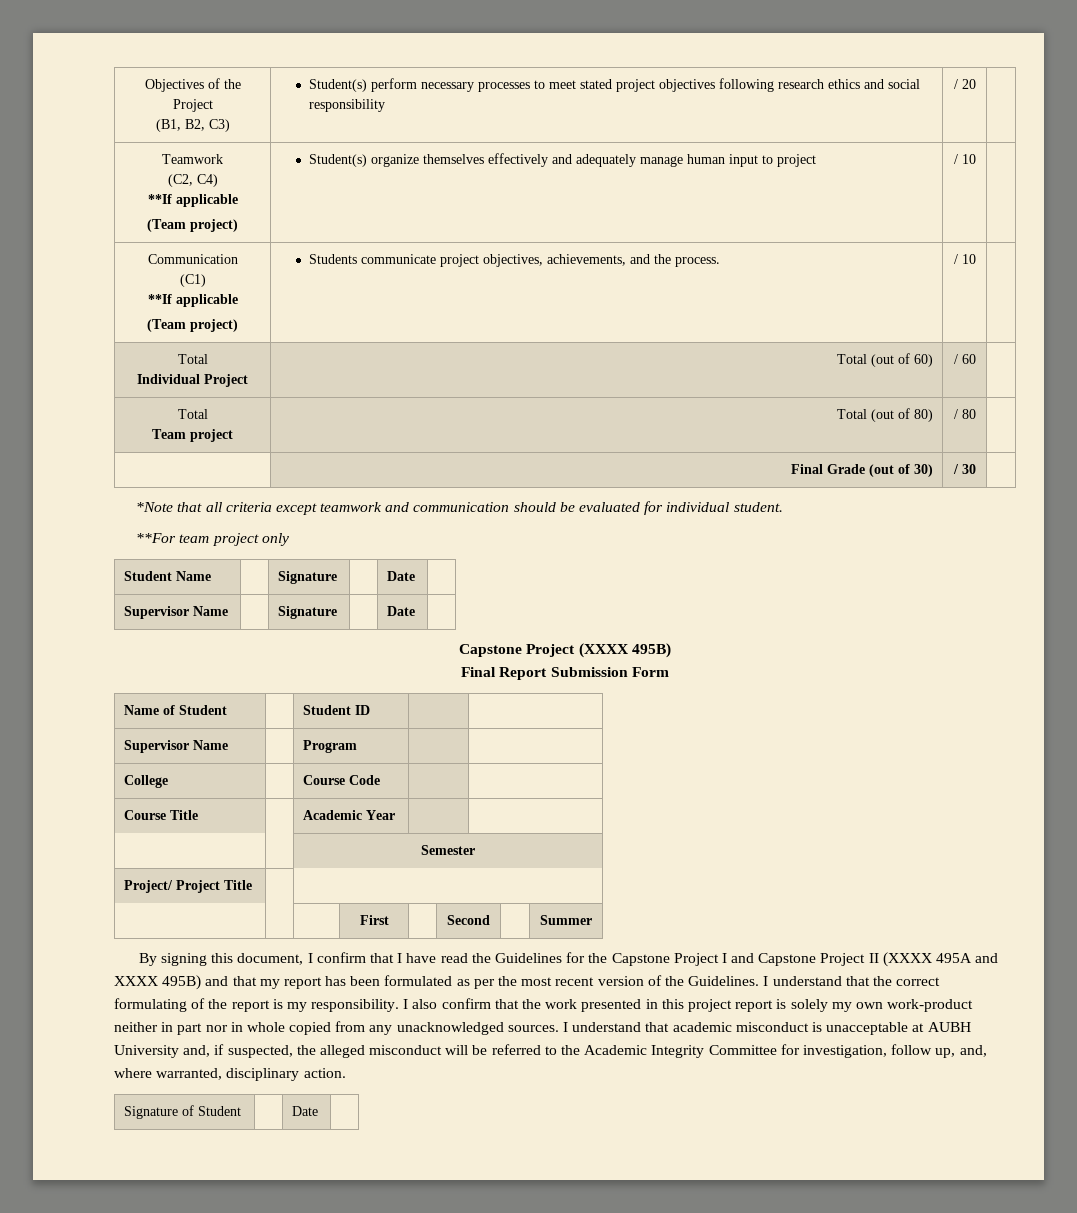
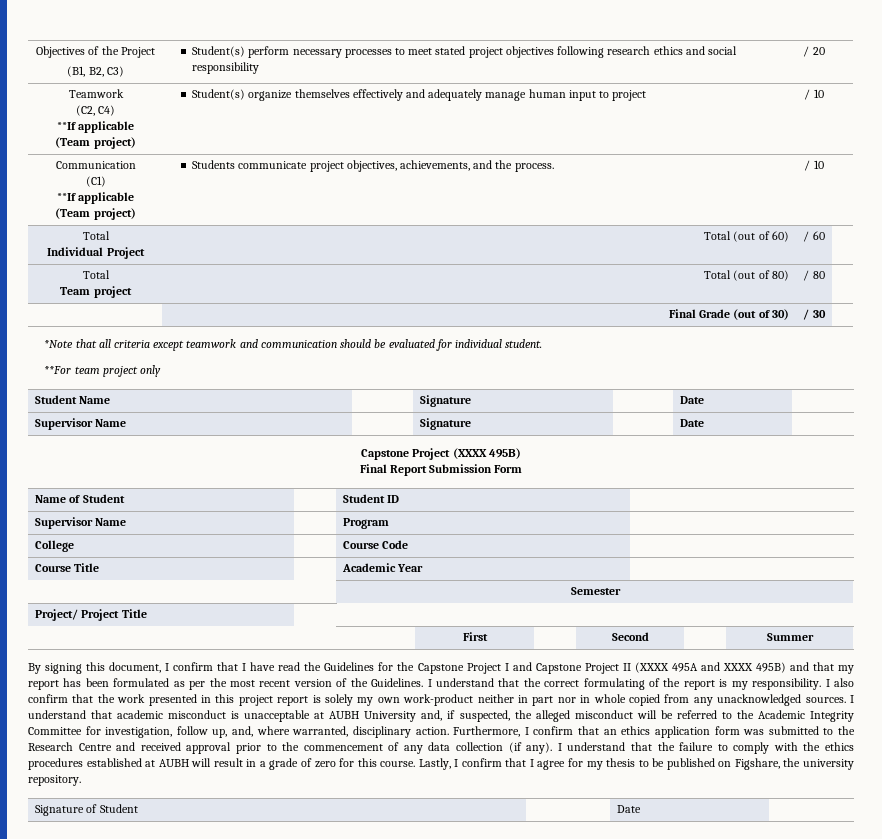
(346, 1073) none -> [453,726,855,738] [28,742,855,754] [28,758,855,770] [28,775,81,786] Furthermore, I confirm that an ethics application form was submitted to the Research Centre and received approval prior to the commencement of any data collection (if any). I understand that the failure to comply with the ethics procedures established at AUBH will result in a grade of zero for this course. Lastly, I confirm that I agree for my thesis to be published on Figshare, the university repository.

